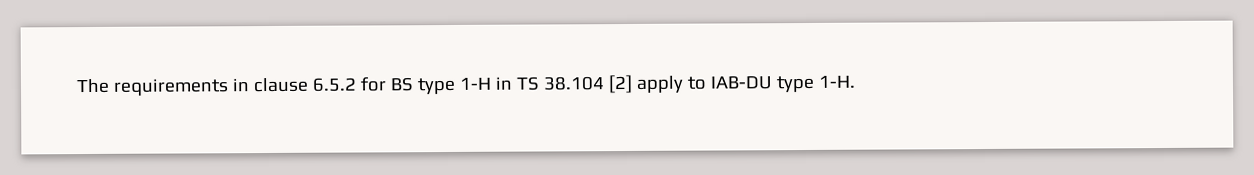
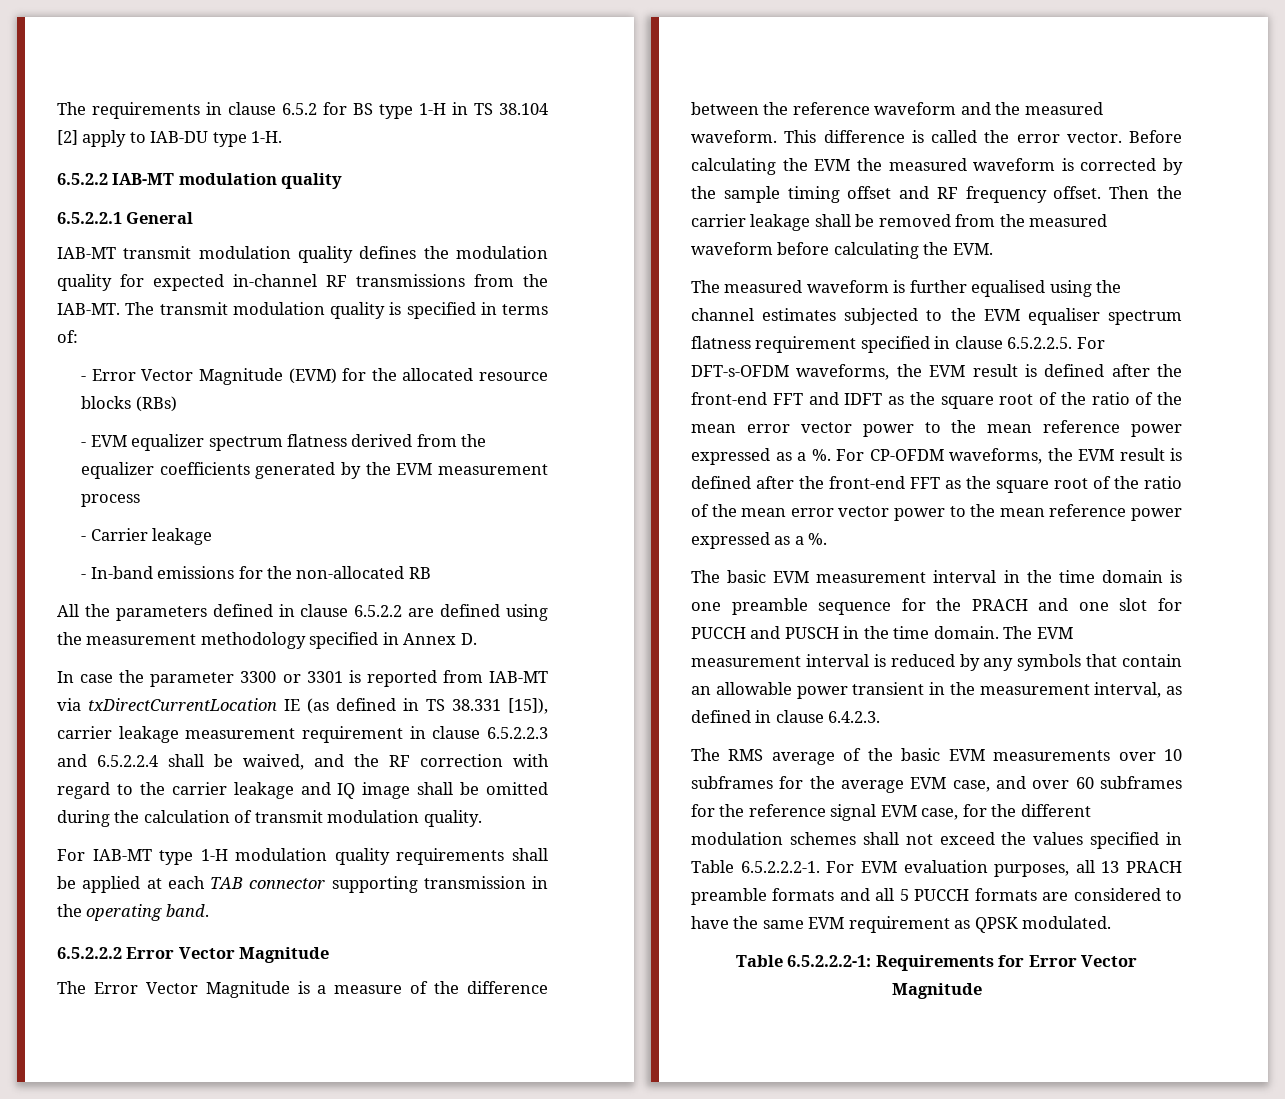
(856, 81) none -> [57,173,343,189] [57,212,194,224] [57,246,548,263] [57,274,548,291] [57,302,548,319] [57,330,78,343] [81,368,548,385] [81,396,177,412] [81,434,487,451] [81,462,548,479] [81,494,141,507] [81,528,213,545] [81,566,431,579] [57,604,549,621] [57,632,477,649] [57,670,549,687] [57,698,548,714] [57,726,548,743] [57,754,549,770] [57,782,548,799] [57,810,482,827] [57,848,548,865] [57,876,548,893] [57,904,209,921] [57,947,330,963] [57,981,549,998] [691,102,1103,115] [691,130,1182,143] [691,158,1183,175] [691,186,1182,203] [691,214,1108,231] [691,242,993,259] [691,280,1122,297] [691,308,1182,325] [691,336,1105,353] [691,364,1182,380] [691,392,1182,409] [691,420,1182,437] [691,448,1182,465] [691,476,1182,493] [691,504,1182,521] [691,532,828,549] [691,570,1182,583] [691,598,1182,615] [691,626,1073,639] [691,654,1182,671] [691,682,1182,699] [691,710,881,723] [691,748,1182,765] [691,776,1182,793] [691,804,1091,821] [691,832,1182,849] [691,860,1182,877] [691,888,1182,905] [691,916,1112,933] [735,955,1138,971] [891,983,982,999] // 6.5.2.2 IAB-MT modulation quality // 6.5.2.2.1 General // IAB-MT transmit modulation quality defines the modulation quality for expected in-channel RF transmissions from the IAB-MT. The transmit modulation quality is specified in terms of: // - Error Vector Magnitude (EVM) for the allocated resource blocks (RBs) // - EVM equalizer spectrum flatness derived from the equalizer coefficients generated by the EVM measurement process // - Carrier leakage // - In-band emissions for the non-allocated RB // All the parameters defined in clause 6.5.2.2 are defined using the measurement methodology specified in Annex D. // In case the parameter 3300 or 3301 is reported from IAB-MT via txDirectCurrentLocation IE (as defined in TS 38.331 [15]), carrier leakage measurement requirement in clause 6.5.2.2.3 and 6.5.2.2.4 shall be waived, and the RF correction with regard to the carrier leakage and IQ image shall be omitted during the calculation of transmit modulation quality. // For IAB-MT type 1-H modulation quality requirements shall be applied at each TAB connector supporting transmission in the operating band. // 6.5.2.2.2 Error Vector Magnitude // The Error Vector Magnitude is a measure of the difference between the reference waveform and the measured waveform. This difference is called the error vector. Before calculating the EVM the measured waveform is corrected by the sample timing offset and RF frequency offset. Then the carrier leakage shall be removed from the measured waveform before calculating the EVM. // The measured waveform is further equalised using the channel estimates subjected to the EVM equaliser spectrum flatness requirement specified in clause 6.5.2.2.5. For DFT-s-OFDM waveforms, the EVM result is defined after the front-end FFT and IDFT as the square root of the ratio of the mean error vector power to the mean reference power expressed as a %. For CP-OFDM waveforms, the EVM result is defined after the front-end FFT as the square root of the ratio of the mean error vector power to the mean reference power expressed as a %. // The basic EVM measurement interval in the time domain is one preamble sequence for the PRACH and one slot for PUCCH and PUSCH in the time domain. The EVM measurement interval is reduced by any symbols that contain an allowable power transient in the measurement interval, as defined in clause 6.4.2.3. // The RMS average of the basic EVM measurements over 10 subframes for the average EVM case, and over 60 subframes for the reference signal EVM case, for the different modulation schemes shall not exceed the values specified in Table 6.5.2.2.2-1. For EVM evaluation purposes, all 13 PRACH preamble formats and all 5 PUCCH formats are considered to have the same EVM requirement as QPSK modulated. // Table 6.5.2.2.2-1: Requirements for Error Vector Magnitude

